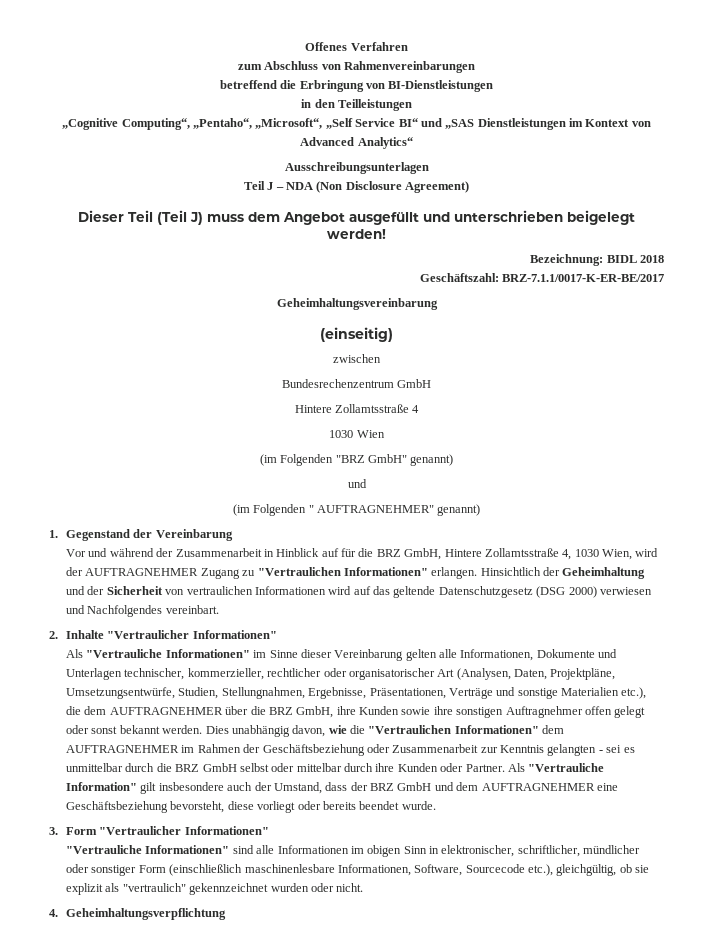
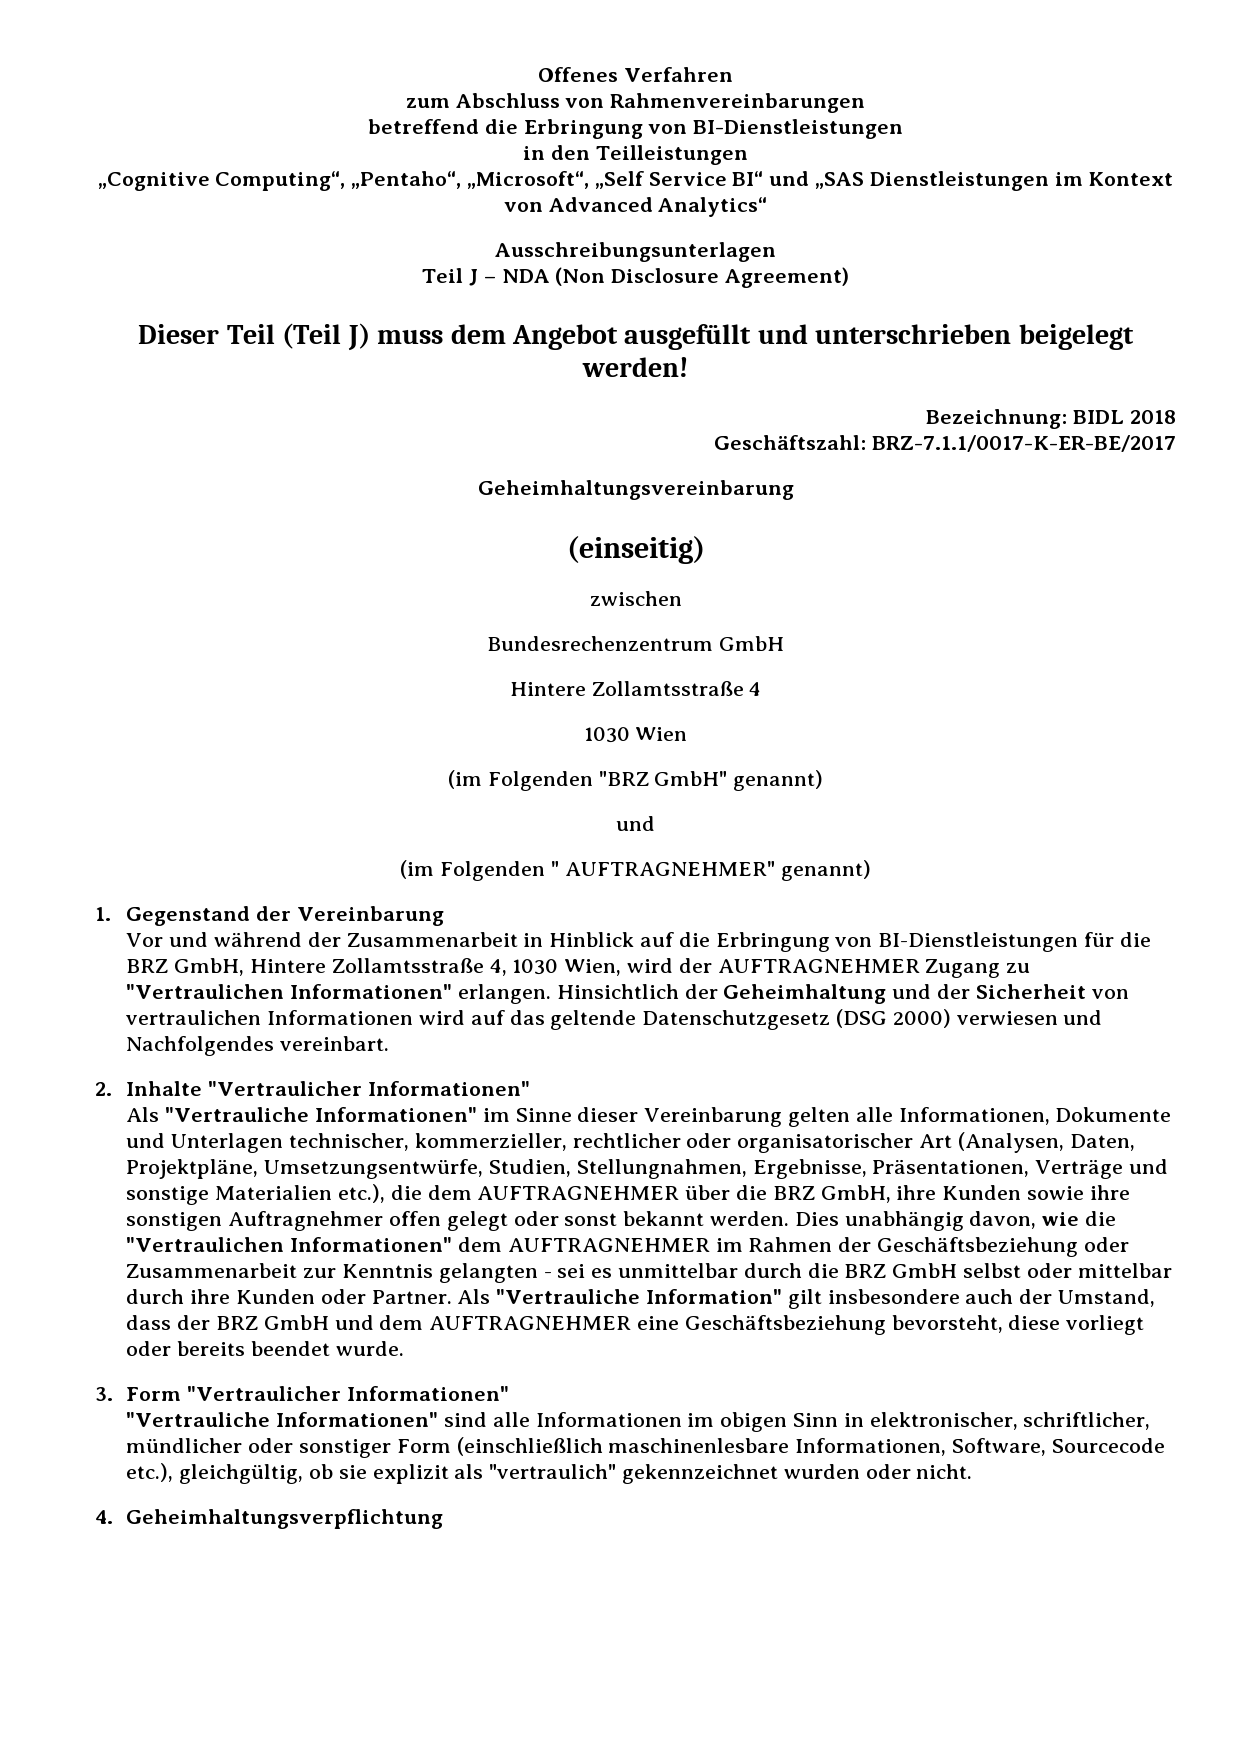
(339, 552) none -> [678,932,1079,952] die Erbringung von BI-Dienstleistungen

